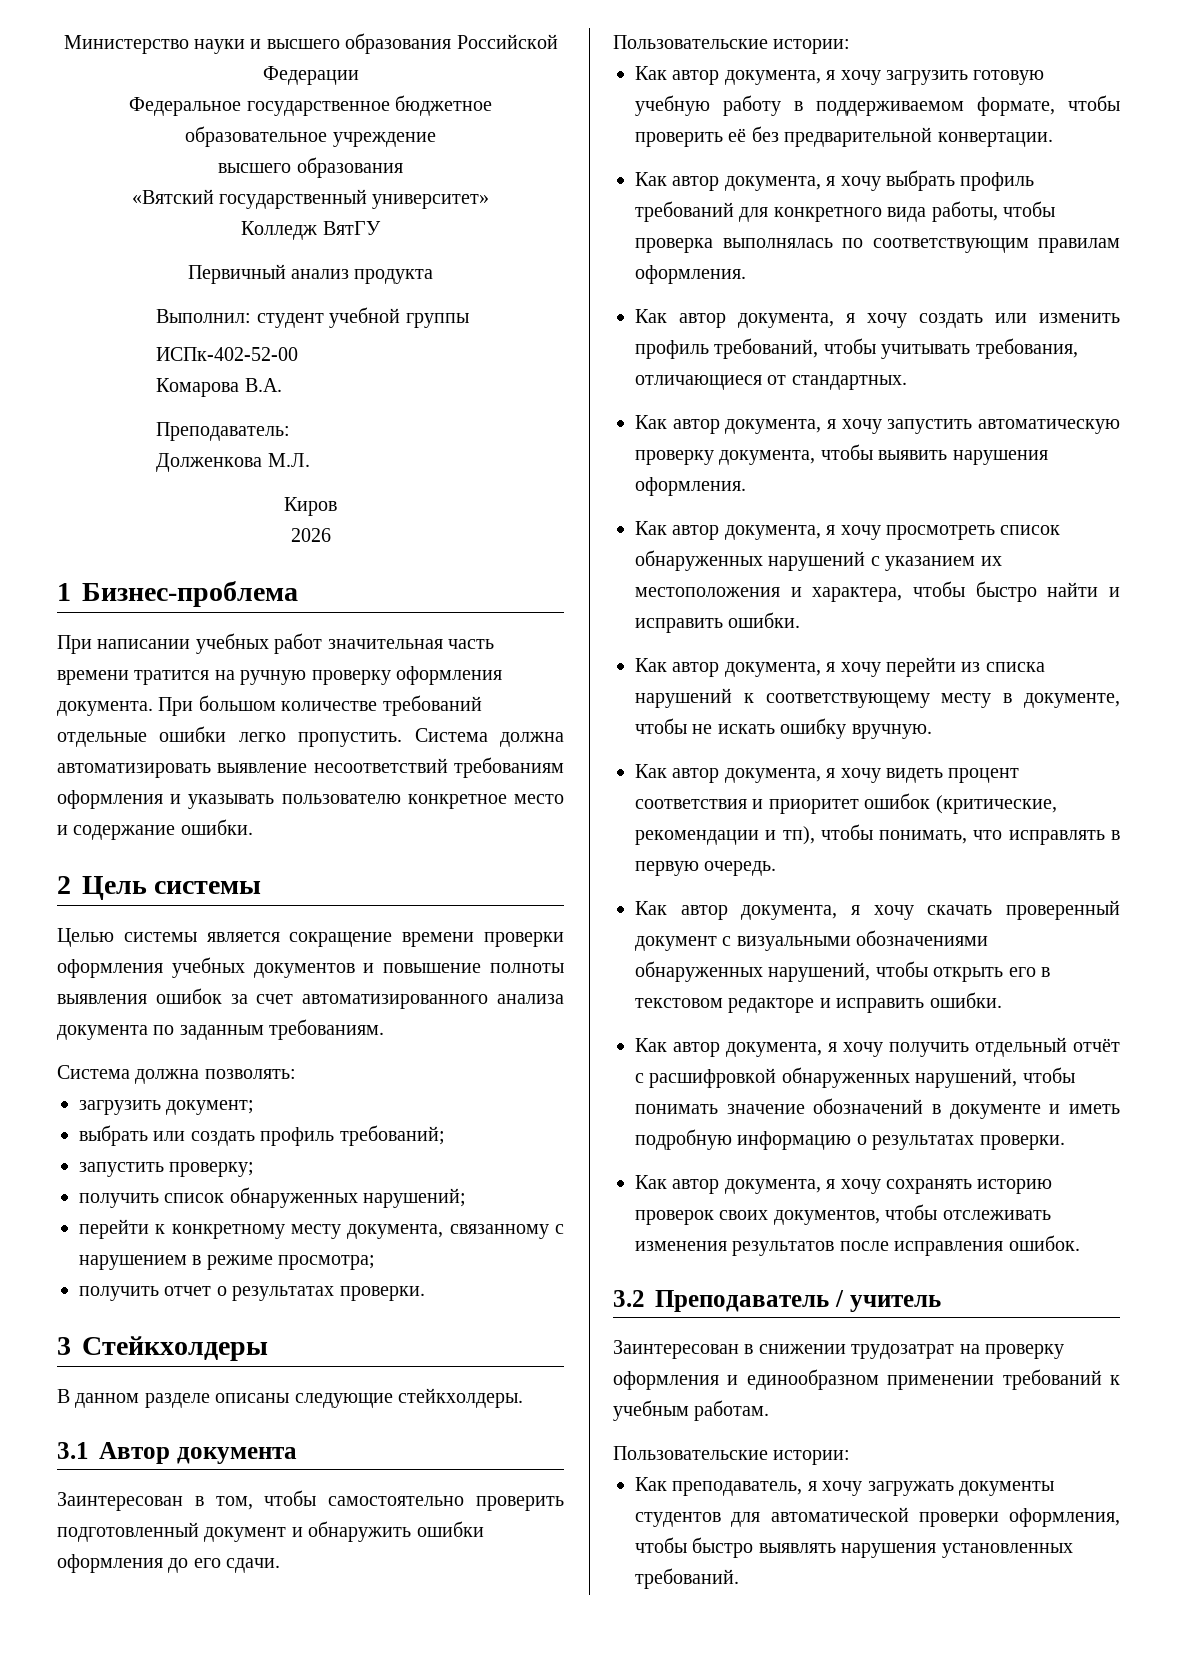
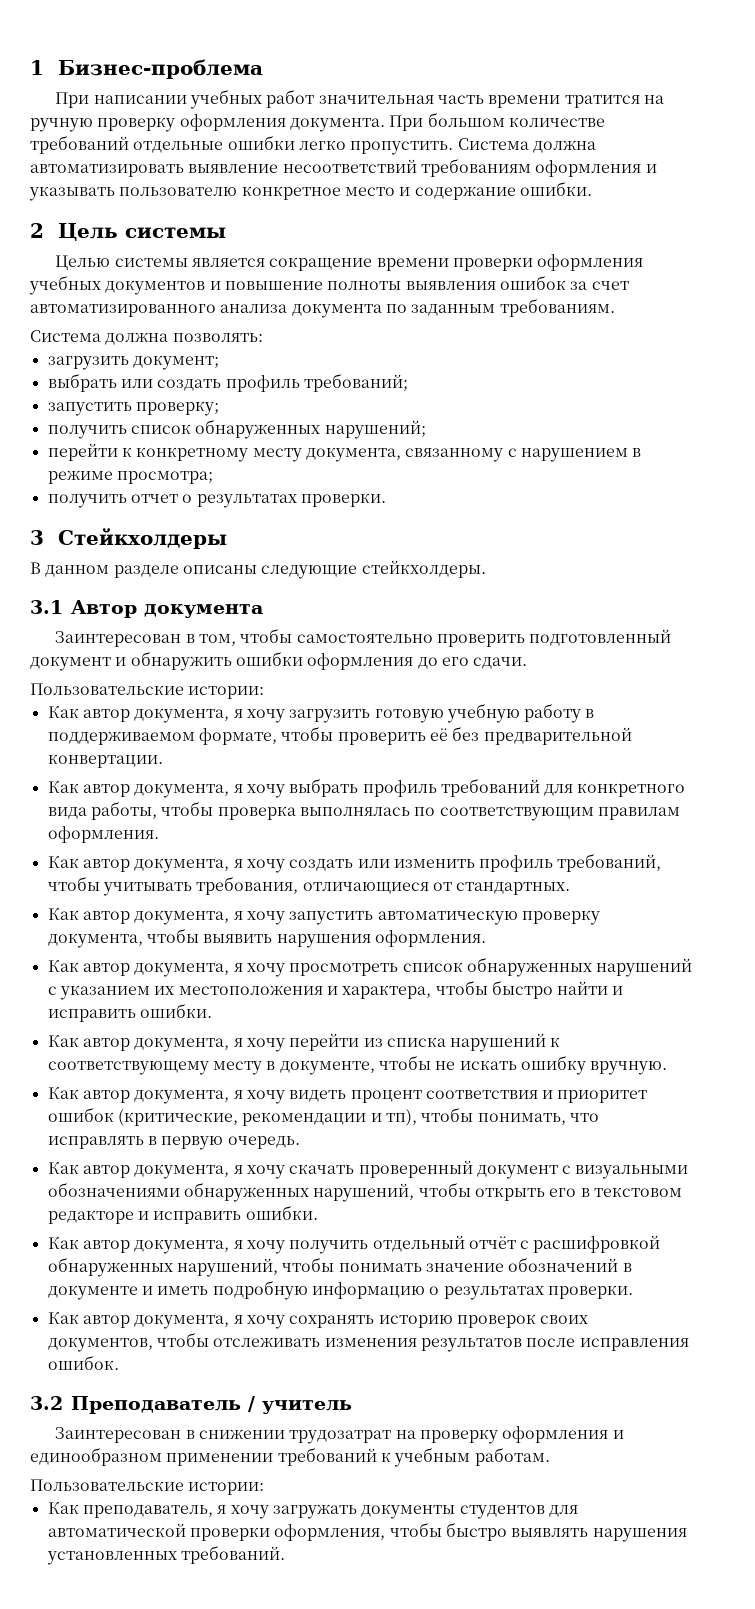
[63,33,558,54] [262,66,359,85] [129,95,492,116] [185,126,436,147] [218,157,403,178] [131,189,490,209] [241,221,381,240] [187,264,434,284] [156,307,469,328] [156,347,299,361] [156,378,282,397] [156,422,291,441] [156,453,310,472] [284,497,337,516] [290,528,331,542] Министерство науки и высшего образования Российской Федерации // Федеральное государственное бюджетное образовательное учреждение // высшего образования // «Вятский государственный университет» // Колледж ВятГУ // Первичный анализ продукта // Выполнил: студент учебной группы // ИСПк-402-52-00 // Комарова В.А. // Преподаватель: // Долженкова М.Л. // Киров // 2026 // -> (30, 67) none

